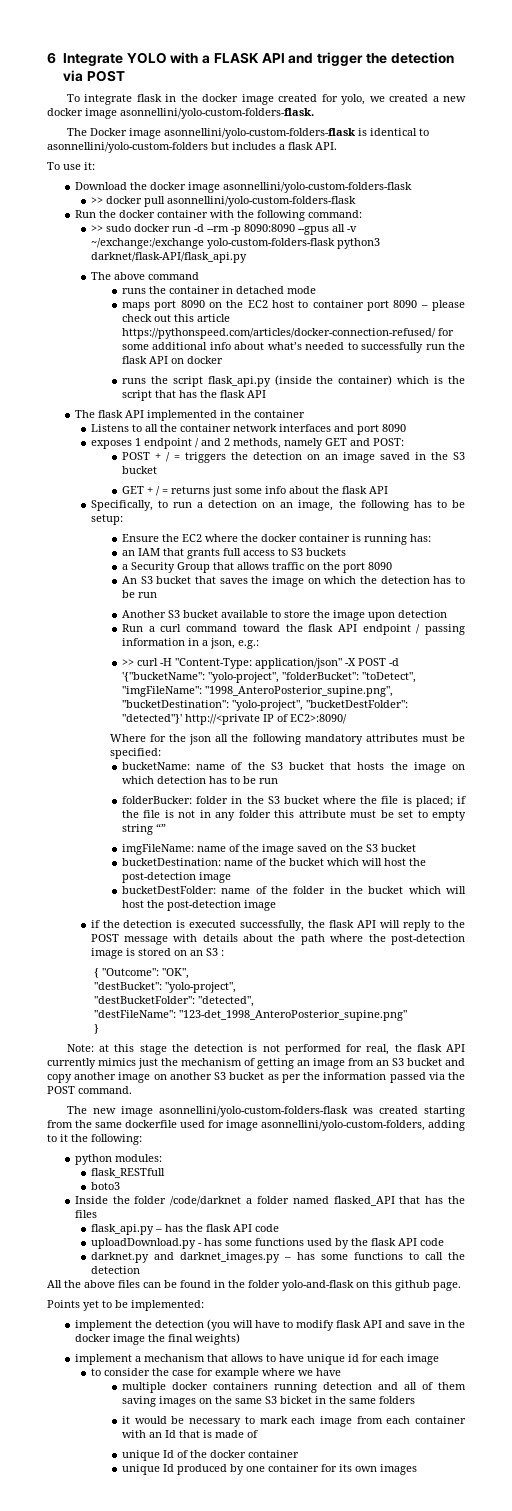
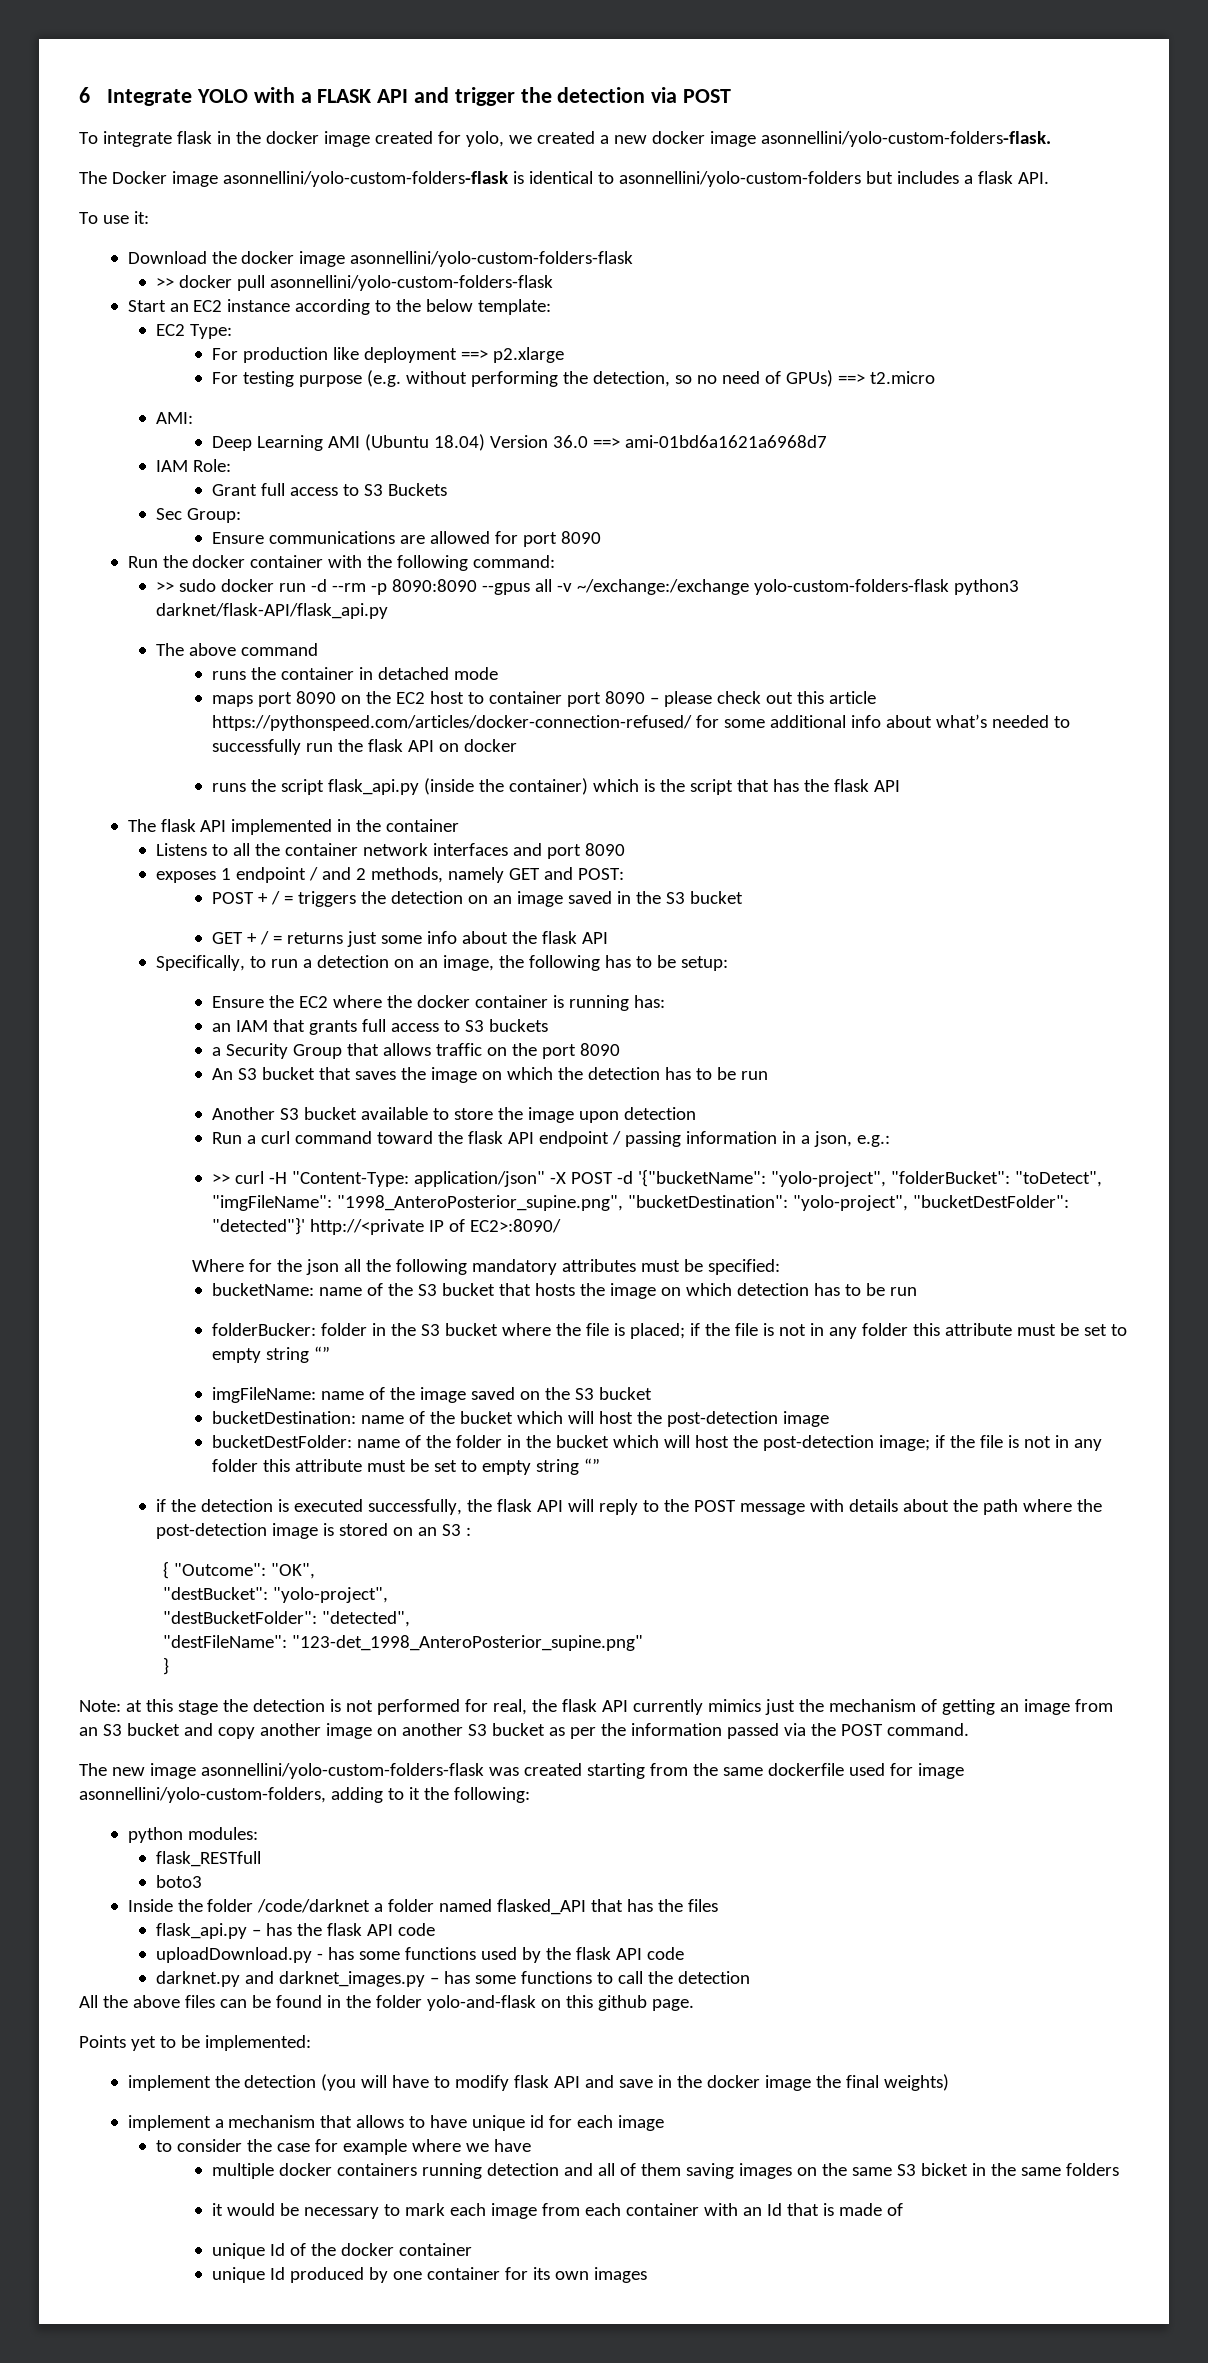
(356, 201) none -> [127,299,552,315] [155,324,232,339] [211,347,564,363] [211,370,935,387] [155,412,193,424] [211,434,827,451] [155,459,231,472] [211,483,447,496] [155,508,241,523] [211,531,601,547] // Start an EC2 instance according to the below template: // EC2 Type: // For production like deployment ==> p2.xlarge // For testing purpose (e.g. without performing the detection, so no need of GPUs) ==> t2.micro // AMI: // Deep Learning AMI (Ubuntu 18.04) Version 36.0 ==> ami-01bd6a1621a6968d7 // IAM Role: // Grant full access to S3 Buckets // Sec Group: // Ensure communications are allowed for port 8090
[244,900,277,911] image -> [878,1435,1102,1451] [211,1458,600,1475] image; if the file is not in any folder this attribute must be set to empty string “”

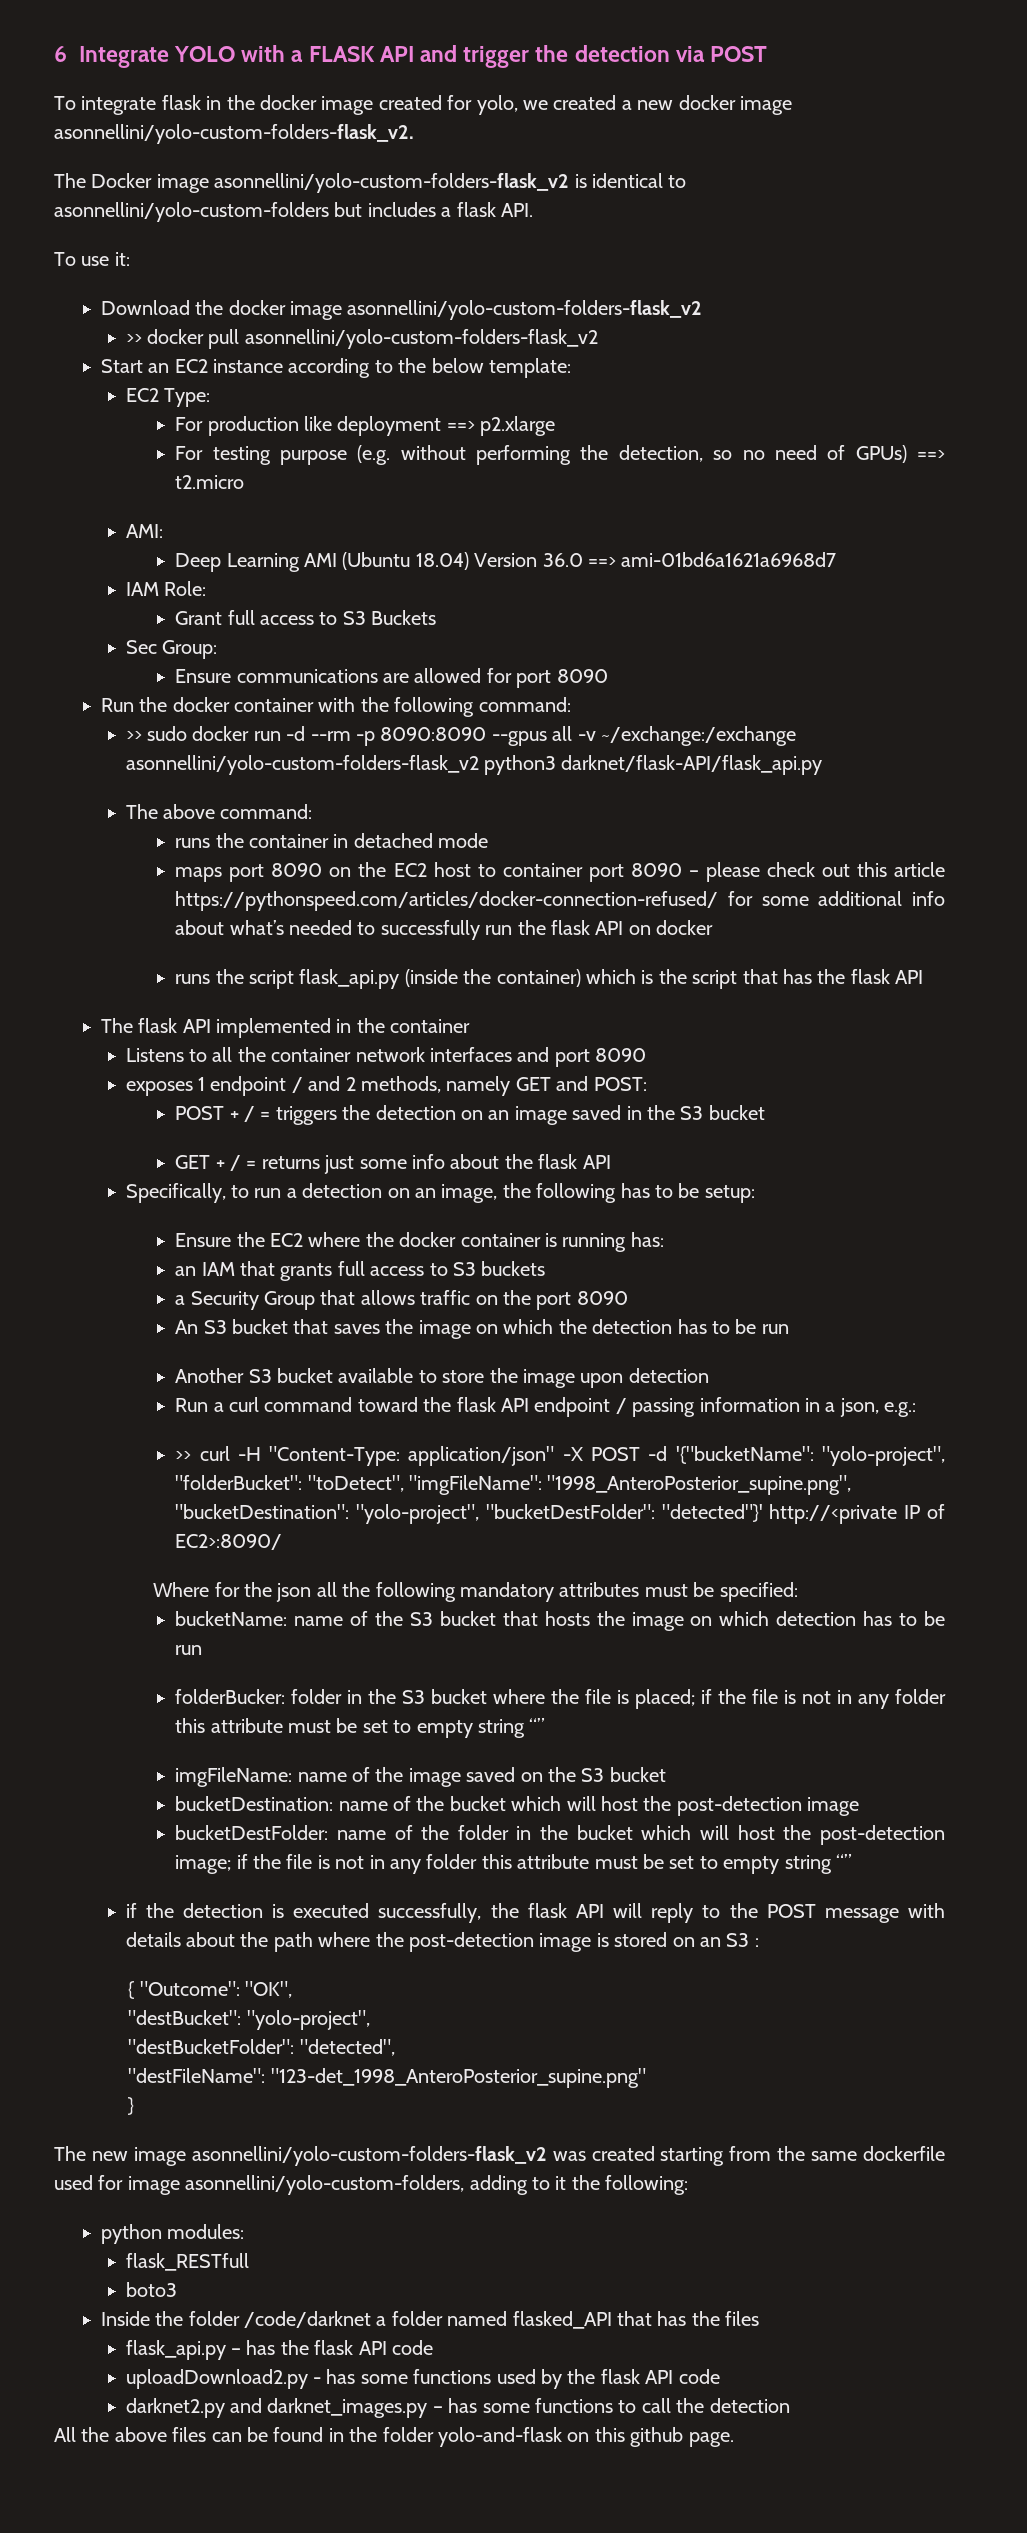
[760,131,1051,147] asonnellini/yolo-custom-folders-flask. -> [54,124,414,144] asonnellini/yolo-custom-folders-flask_v2.
[222,171,508,187] asonnellini/yolo-custom-folders-flask -> [214,173,570,193] asonnellini/yolo-custom-folders-flask_v2
[350,251,634,267] asonnellini/yolo-custom-folders-flask -> [347,300,703,320] asonnellini/yolo-custom-folders-flask_v2
[269,275,553,291] asonnellini/yolo-custom-folders-flask -> [244,329,598,349] asonnellini/yolo-custom-folders-flask_v2
[753,579,949,595] yolo-custom-folders-flask -> [125,755,479,775] asonnellini/yolo-custom-folders-flask_v2
[240,643,318,656] command -> [220,804,313,819] command:
[79,1699,1113,1715] [79,1723,969,1739] // Note: at this stage the detection is not performed for real, the flask API currently mimics just the mechanism of getting an image from an S3 bucket and copy another image on another S3 bucket as per the information passed via the POST command. -> (135, 2106) none
[200,1763,484,1779] asonnellini/yolo-custom-folders-flask -> [191,2146,547,2166] asonnellini/yolo-custom-folders-flask_v2
[155,1947,312,1963] uploadDownload.py -> [125,2369,308,2389] uploadDownload2.py
[155,1971,240,1987] darknet.py -> [125,2398,225,2418] darknet2.py
[79,2035,311,2051] [127,2074,950,2091] [127,2115,665,2131] [155,2139,531,2155] [211,2163,1119,2179] [211,2203,903,2219] [211,2243,472,2259] [211,2267,647,2283] // Points yet to be implemented: // implement the detection (you will have to modify flask API and save in the docker image the final weights) // implement a mechanism that allows to have unique id for each image // to consider the case for example where we have // multiple docker containers running detection and all of them saving images on the same S3 bicket in the same folders // it would be necessary to mark each image from each container with an Id that is made of // unique Id of the docker container // unique Id produced by one container for its own images -> (734, 2439) none

